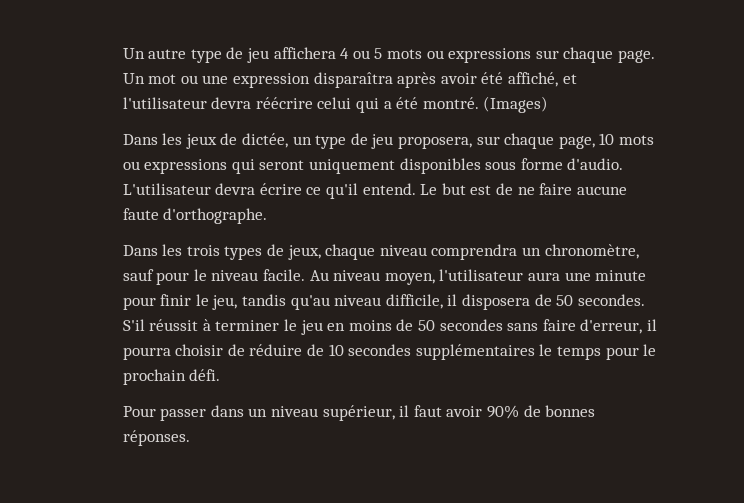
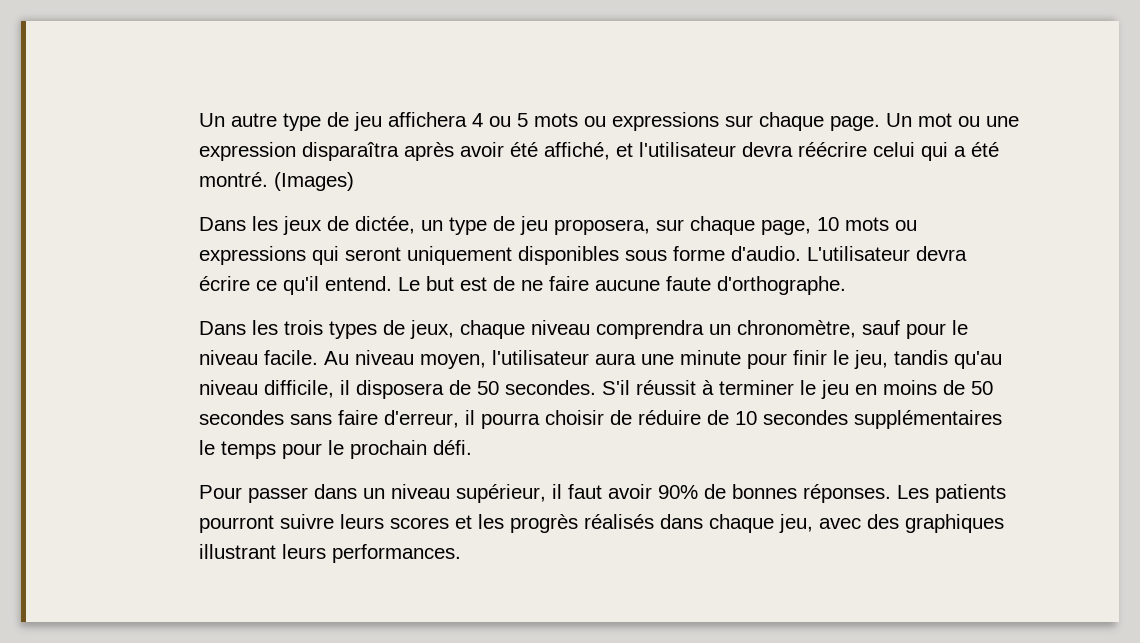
(190, 438) none -> [896,484,1006,503] [198,514,1004,533] [198,544,461,563] Les patients pourront suivre leurs scores et les progrès réalisés dans chaque jeu, avec des graphiques illustrant leurs performances.

